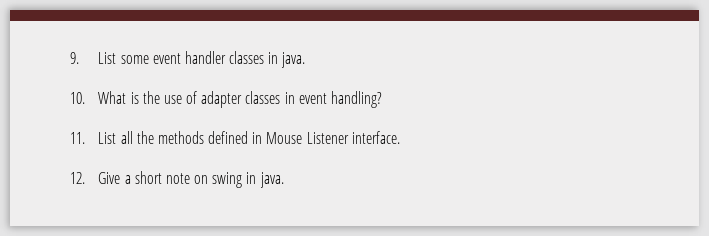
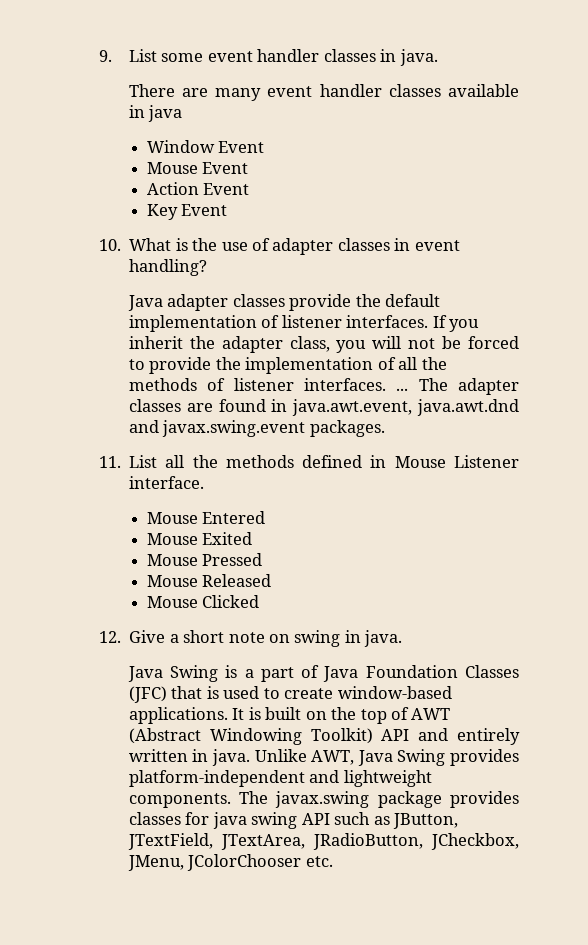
(306, 60) none -> [128,84,519,101] [128,105,183,122] [146,140,265,153] [146,162,249,174] [146,182,250,195] [146,204,228,220] // There are many event handler classes available in java // Window Event // Mouse Event // Action Event // Key Event
(382, 99) none -> [127,294,441,311] [128,315,480,332] [128,336,520,353] [128,357,447,374] [128,378,519,395] [128,399,519,416] [128,420,385,437] // Java adapter classes provide the default implementation of listener interfaces. If you inherit the adapter class, you will not be forced to provide the implementation of all the methods of listener interfaces. ... The adapter classes are found in java.awt.event, java.awt.dnd and javax.swing.event packages.
(400, 137) none -> [146,511,266,524] [146,532,253,545] [146,553,263,566] [146,574,272,587] [146,595,260,608] // Mouse Entered // Mouse Exited // Mouse Pressed // Mouse Released // Mouse Clicked
(284, 180) none -> [127,665,519,682] [128,686,452,703] [128,707,451,724] [128,728,520,745] [128,749,519,766] [128,770,432,787] [128,791,519,808] [128,812,459,829] [127,833,519,850] [127,854,333,871] // Java Swing is a part of Java Foundation Classes (JFC) that is used to create window-based applications. It is built on the top of AWT (Abstract Windowing Toolkit) API and entirely written in java. Unlike AWT, Java Swing provides platform-independent and lightweight components. The javax.swing package provides classes for java swing API such as JButton, JTextField, JTextArea, JRadioButton, JCheckbox, JMenu, JColorChooser etc.

